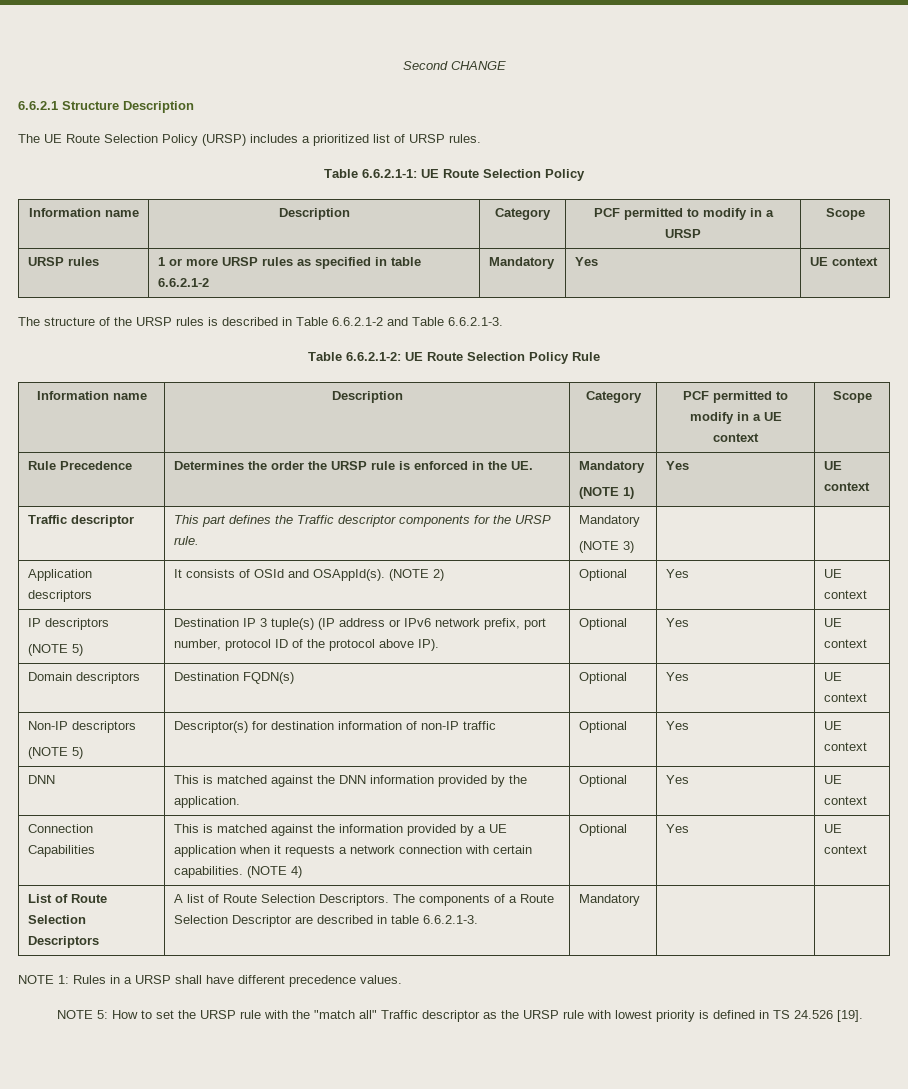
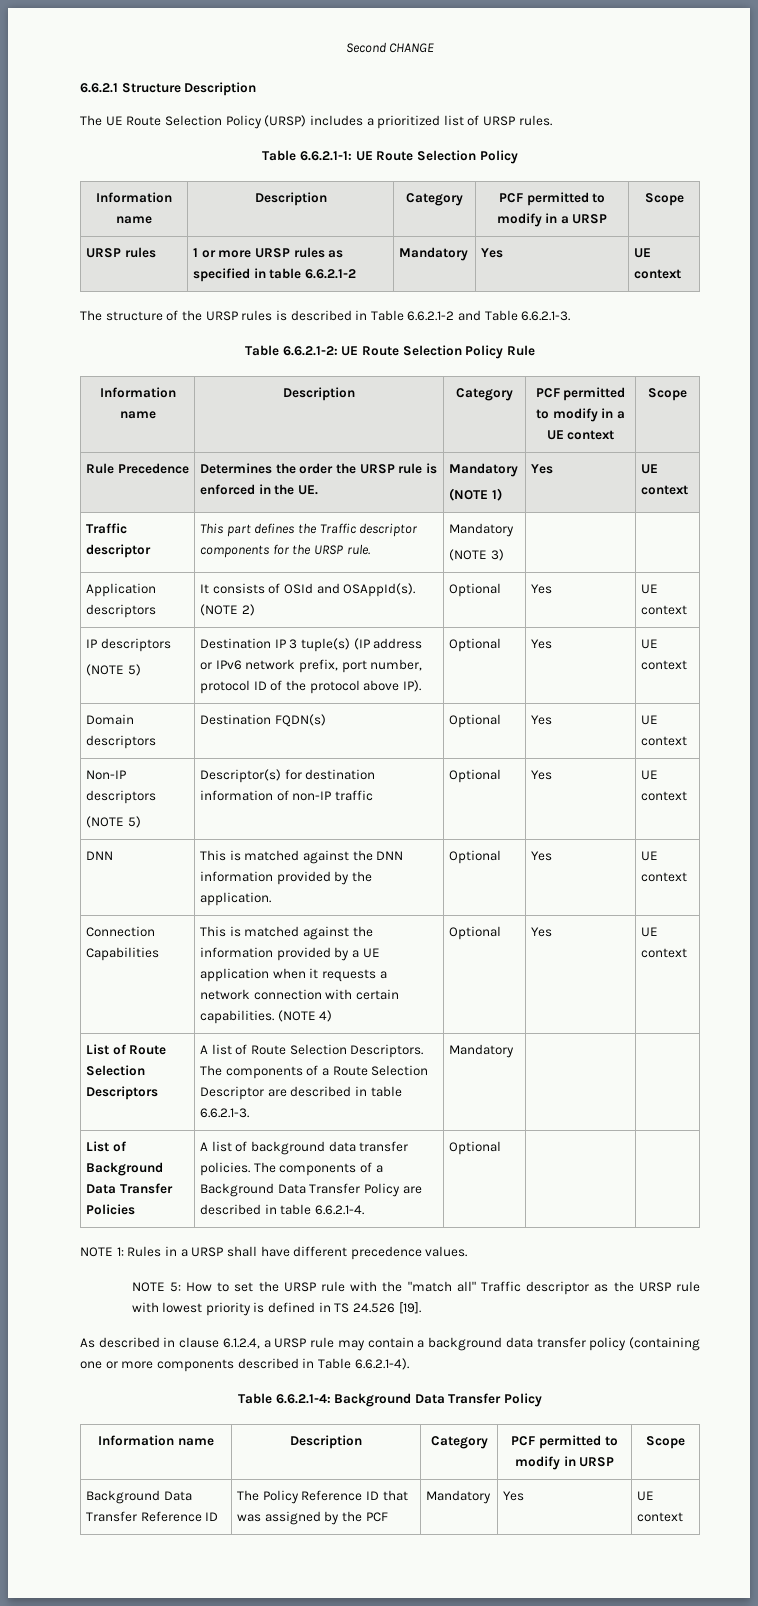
(641, 900) none -> [86,1141,126,1152] [86,1162,164,1176] [86,1183,173,1194] [86,1204,136,1215] [200,1141,409,1155] [200,1162,383,1176] [200,1183,422,1197] [200,1204,365,1215] [449,1141,502,1155] // List of Background Data Transfer Policies | A list of background data transfer policies. The components of a Background Data Transfer Policy are described in table 6.6.2.1-4. | Optional | |
(863, 1016) none -> [80,1337,701,1351] [80,1358,409,1372] [237,1393,543,1407] [98,1435,214,1446] [290,1435,362,1449] [430,1436,488,1449] [511,1435,618,1449] [514,1456,615,1470] [646,1436,685,1449] [86,1490,192,1504] [86,1511,219,1522] [237,1490,408,1504] [237,1511,388,1525] [426,1490,492,1504] [503,1491,525,1501] [637,1491,655,1501] [637,1512,684,1522] // As described in clause 6.1.2.4, a URSP rule may contain a background data transfer policy (containing one or more components described in Table 6.6.2.1-4). // Table 6.6.2.1-4: Background Data Transfer Policy // Information name | Description | Category | PCF permitted to modify in URSP | Scope // Background Data Transfer Reference ID | The Policy Reference ID that was assigned by the PCF | Mandatory | Yes | UE context

